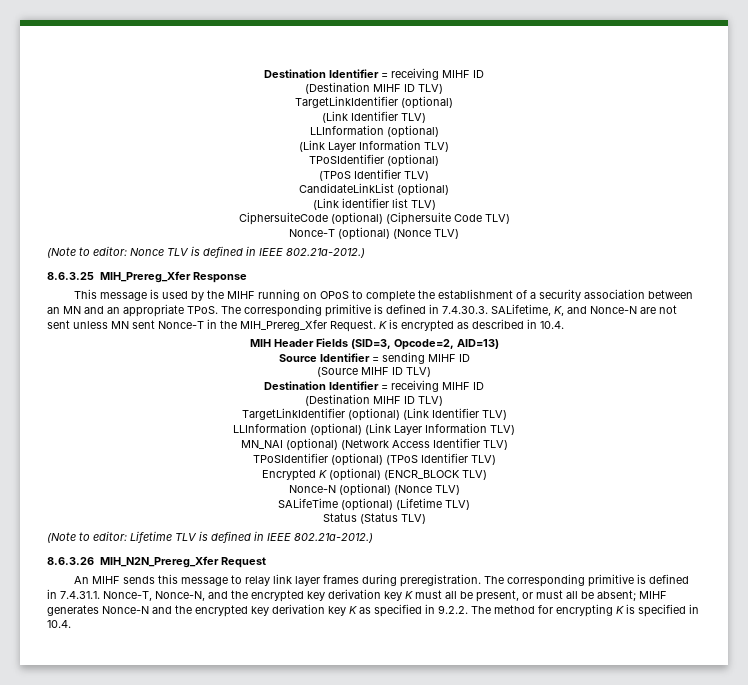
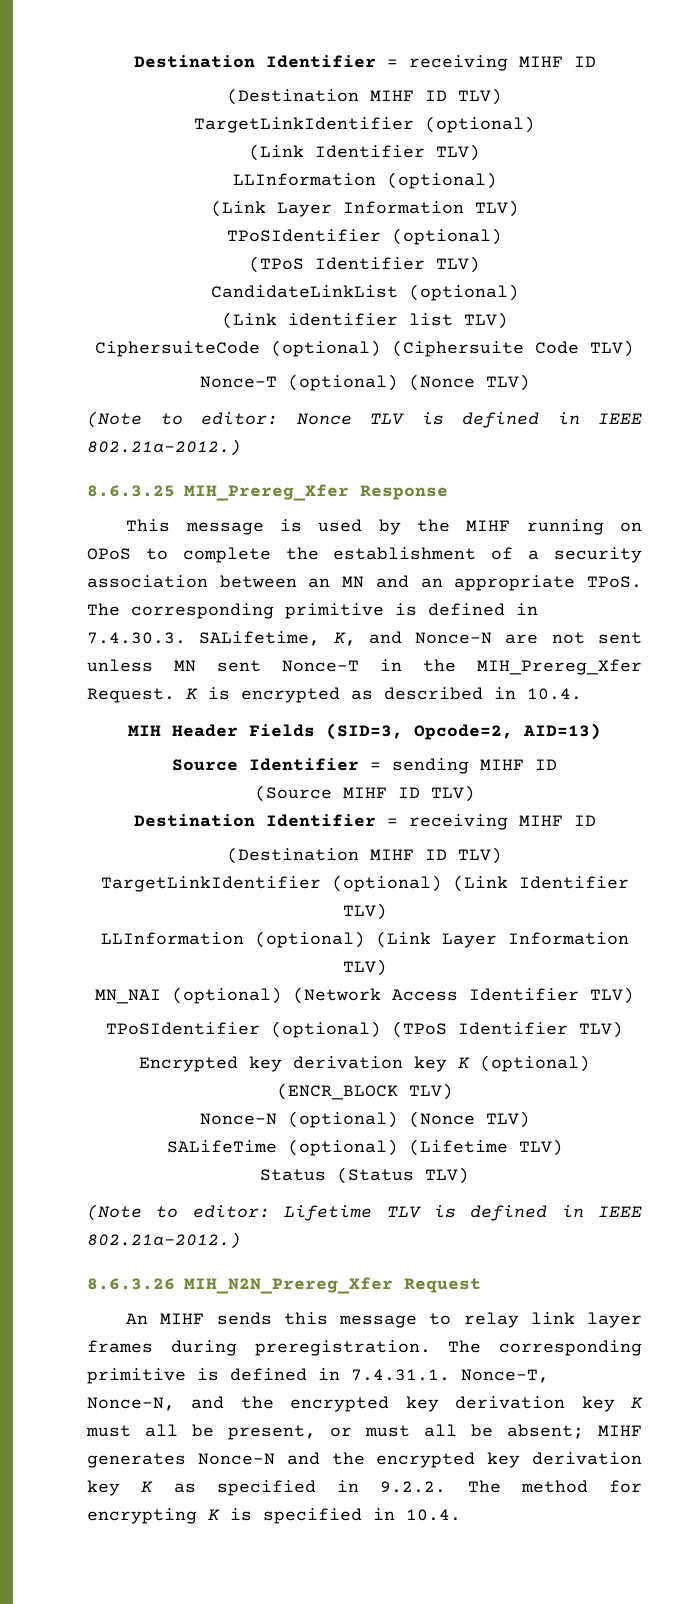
(316, 475) none -> [249,1056,447,1072] key derivation key

